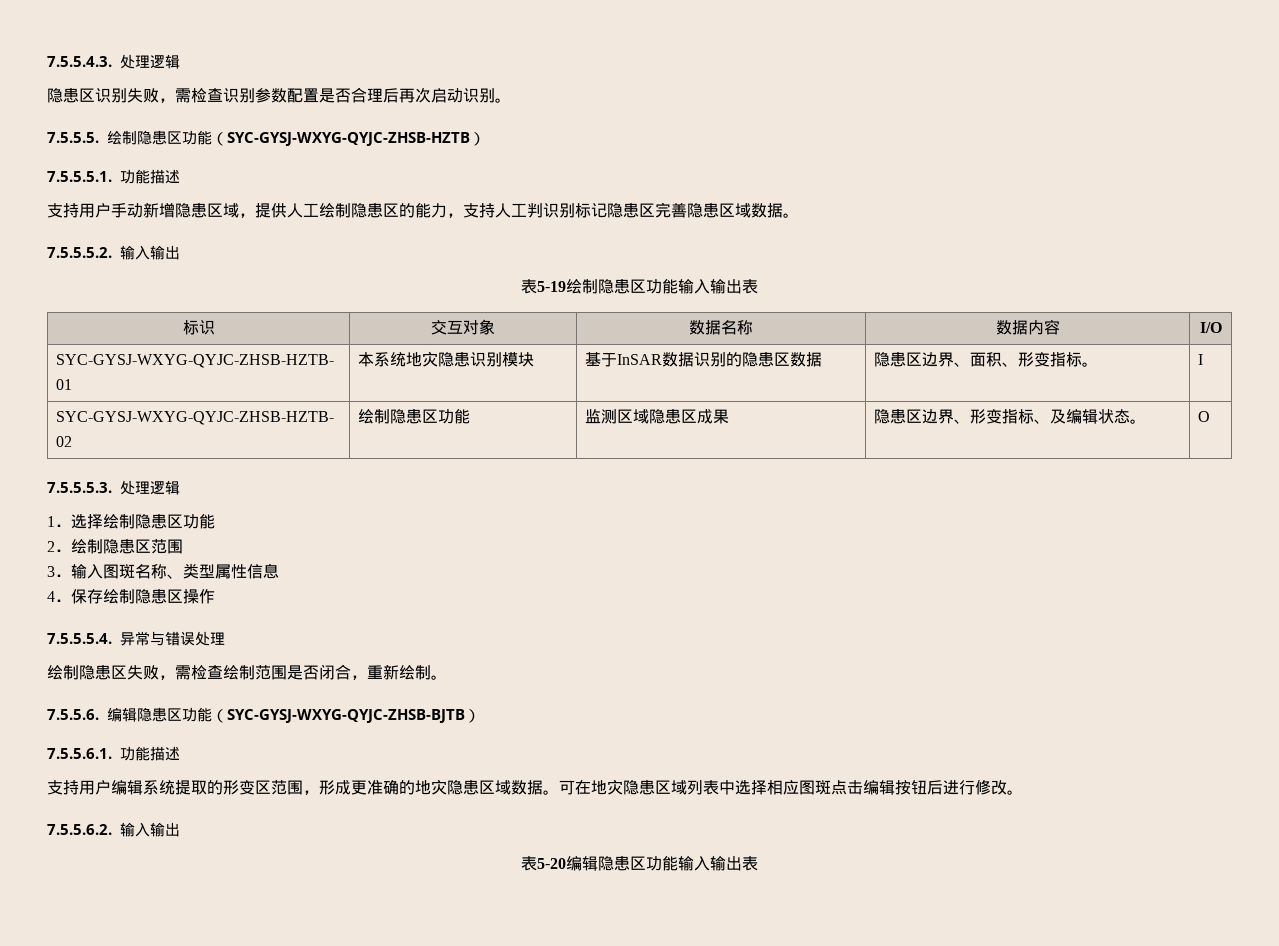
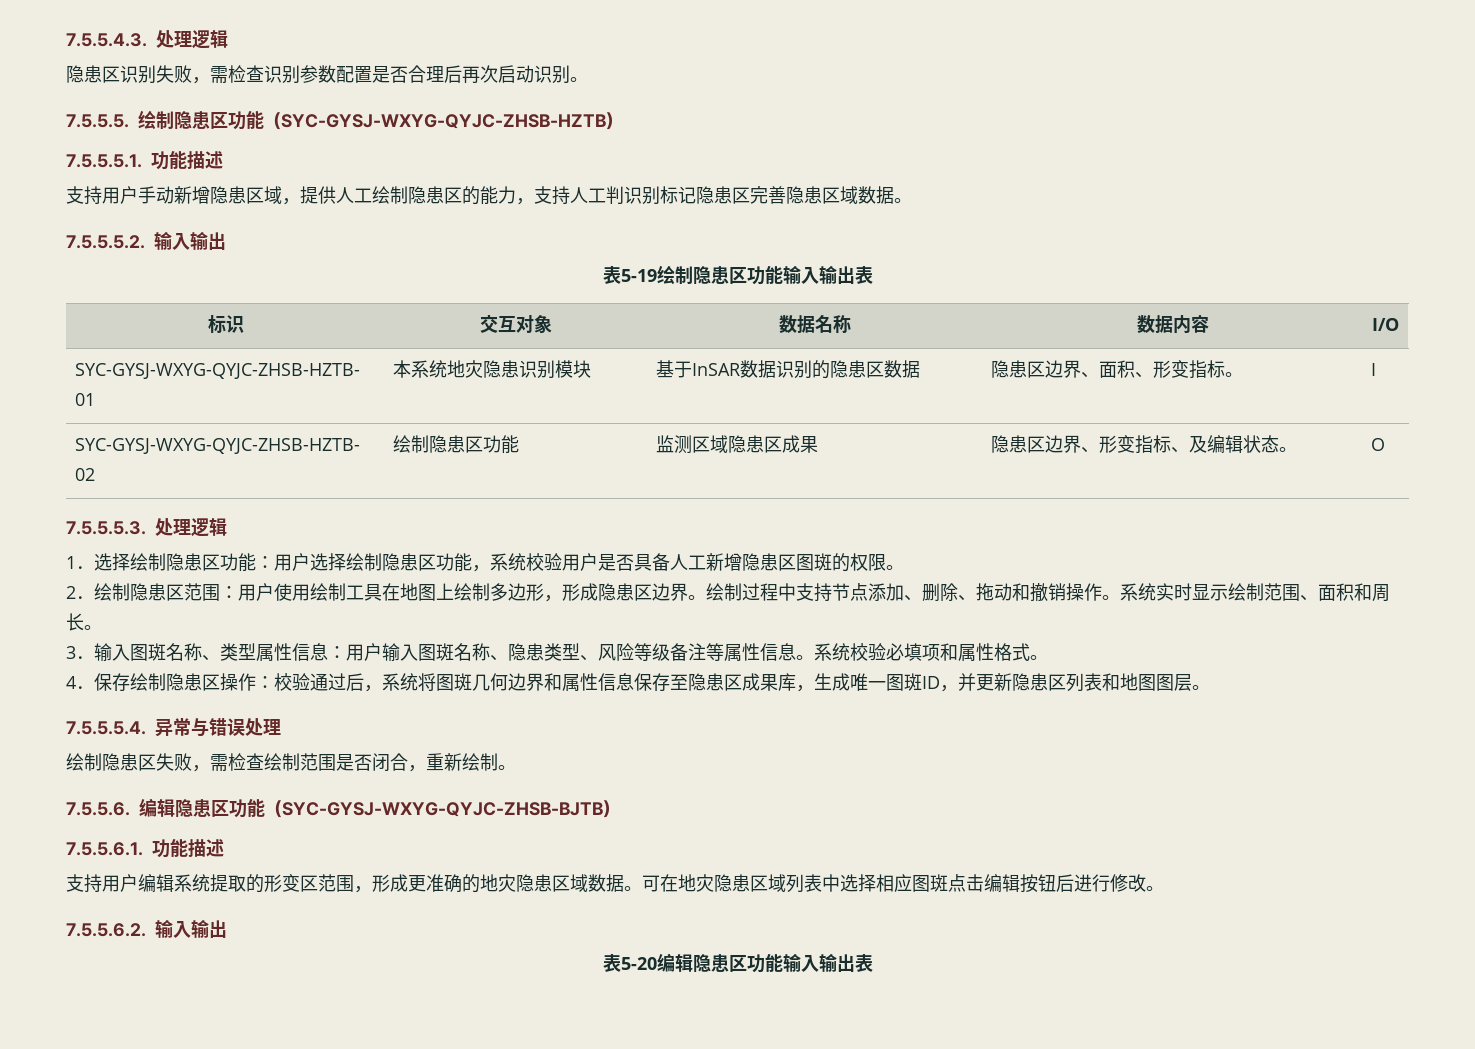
(215, 521) none -> [256,553,904,572] ：用户选择绘制隐患区功能，系统校验用户是否具备人工新增隐患区图斑的权限。
(183, 546) none -> [220,583,1390,602] [66,613,102,631] ：用户使用绘制工具在地图上绘制多边形，形成隐患区边界。绘制过程中支持节点添加、删除、拖动和撤销操作。系统实时显示绘制范围、面积和周长。
(279, 571) none -> [328,643,1048,662] ：用户输入图斑名称、隐患类型、风险等级备注等属性信息。系统校验必填项和属性格式。
(215, 596) none -> [256,673,1210,692] ：校验通过后，系统将图斑几何边界和属性信息保存至隐患区成果库，生成唯一图斑ID，并更新隐患区列表和地图图层。

